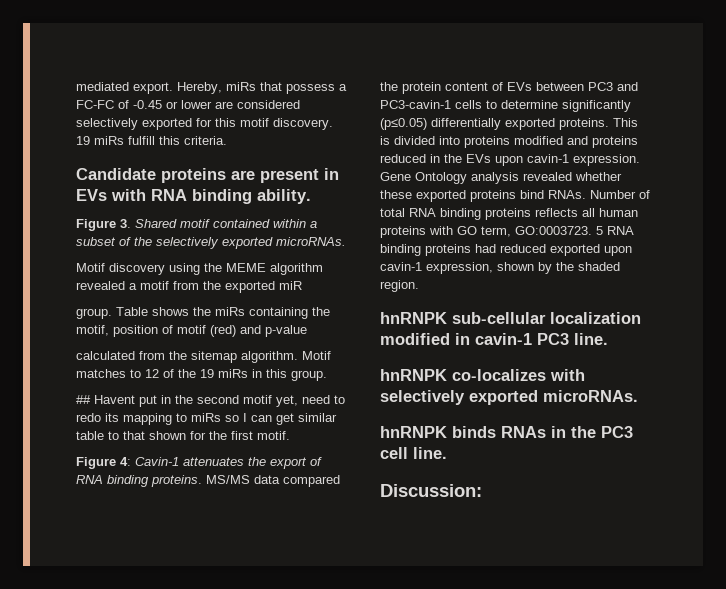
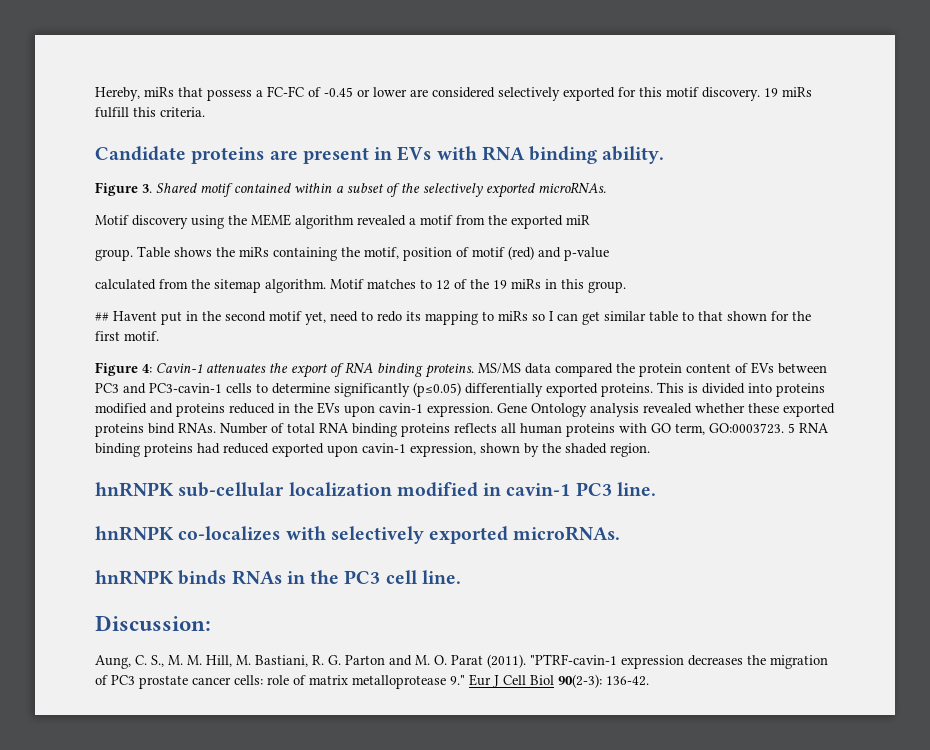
[76,82,173,94] mediated export. -> (95, 94) none
(482, 490) none -> [95,654,828,669] [95,674,649,689] // Aung, C. S., M. M. Hill, M. Bastiani, R. G. Parton and M. O. Parat (2011). "PTRF-cavin-1 expression decreases the migration of PC3 prostate cancer cells: role of matrix metalloprotease 9." Eur J Cell Biol 90(2-3): 136-42.

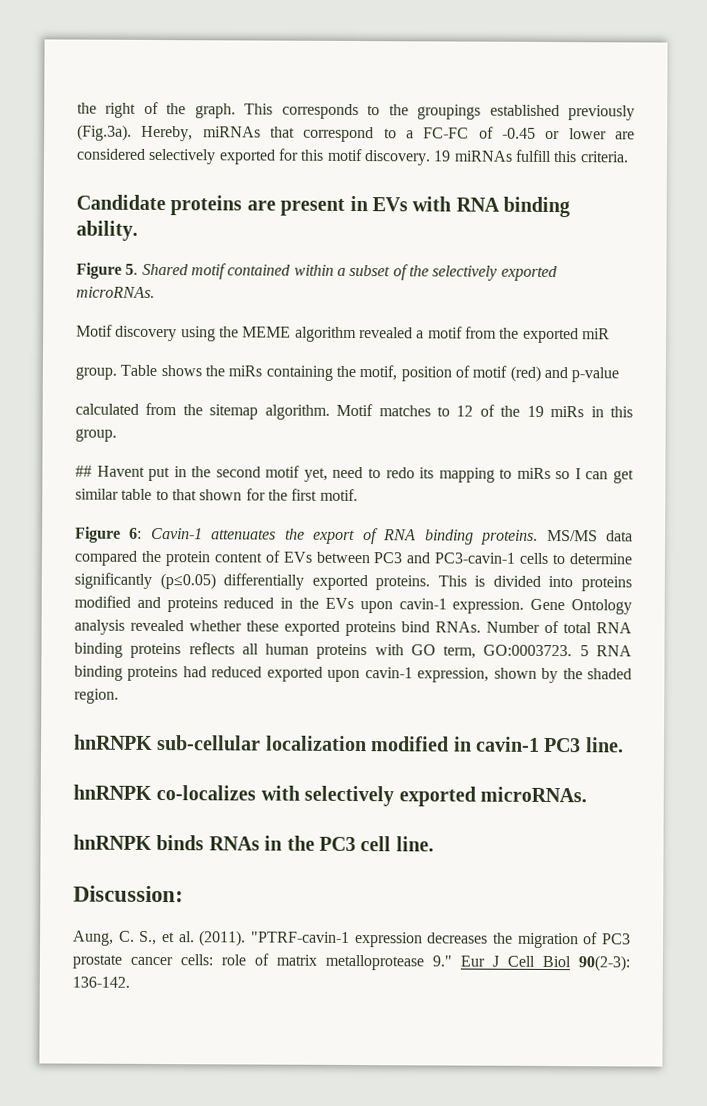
[95,87,252,101] Hereby, miRs that possess -> [77,101,635,121] [77,124,397,143] the right of the graph. This corresponds to the groupings established previously (Fig.3a). Hereby, miRNAs that correspond to
[782,87,812,97] miRs -> [453,150,513,162] miRNAs
[142,184,152,193] 3. -> [125,263,139,275] 5.
[142,364,152,373] 4: -> [129,527,143,539] 6:
[168,655,483,667] M. M. Hill, M. Bastiani, R. G. Parton and M. O. Parat -> [162,931,195,943] et al.
[606,676,649,686] 136-42. -> [72,976,130,988] 136-142.

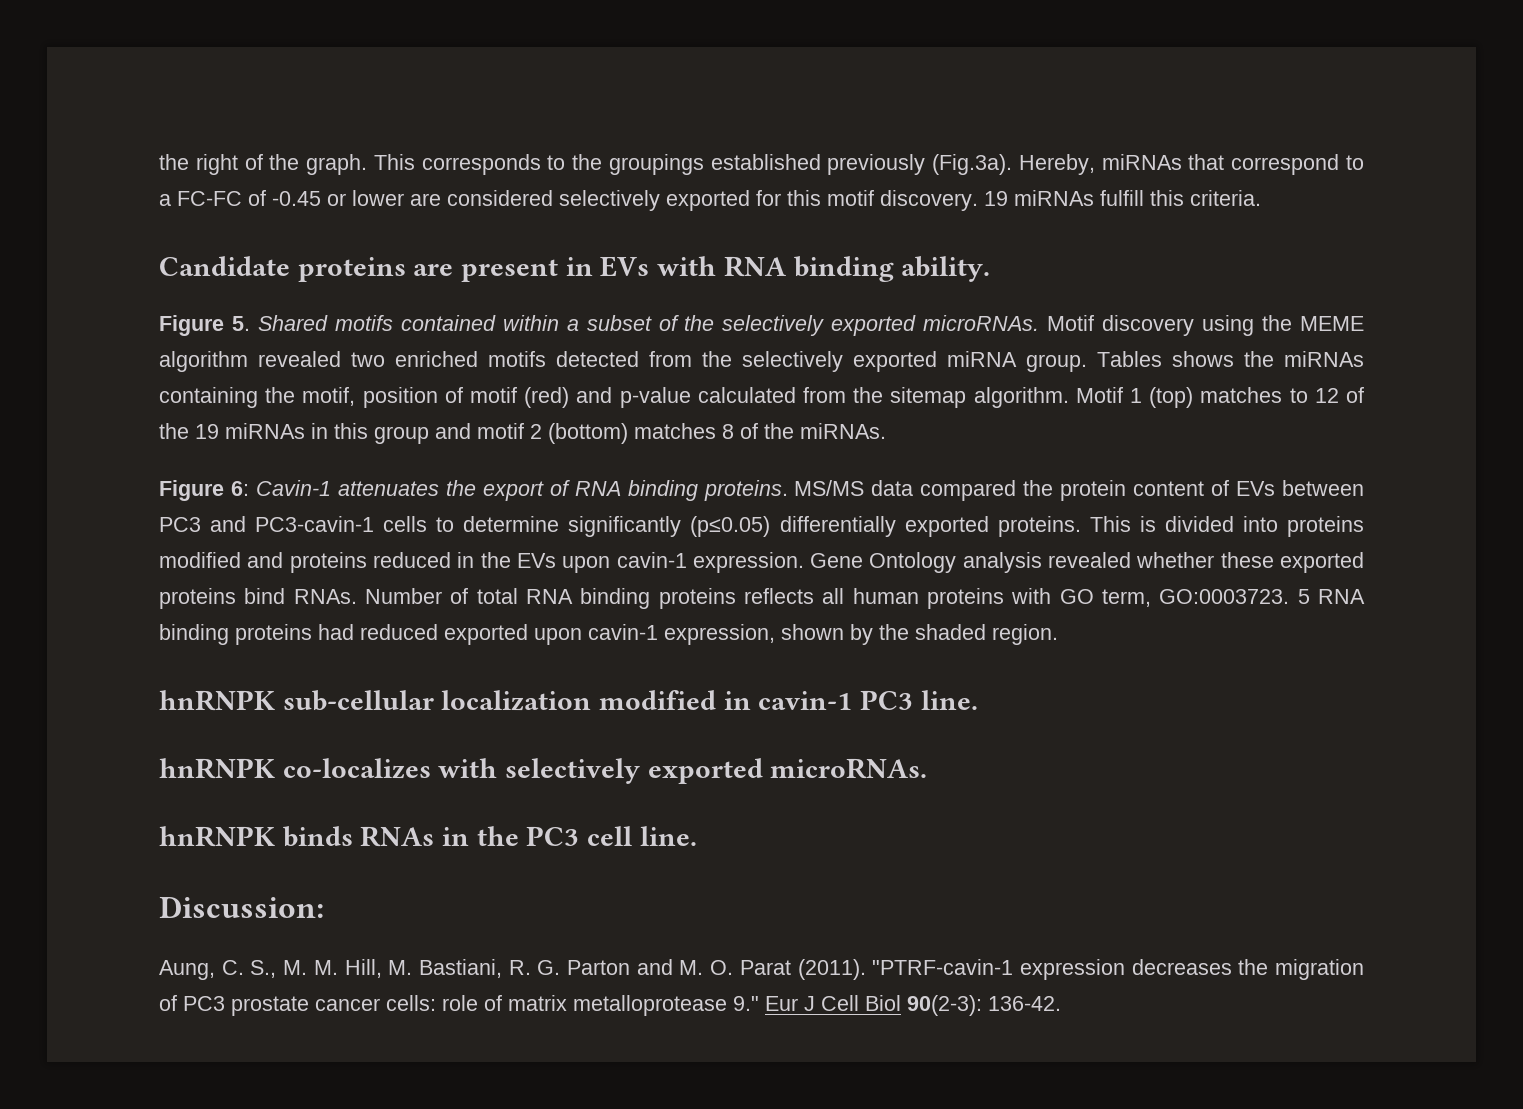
[190,263,227,280] motif -> [334,315,393,331] motifs
(155, 292) // -> (1040, 323) none
[416,326,610,344] [75,364,158,380] a motif from the exported miR // group. Table -> [351,351,1162,372] two enriched motifs detected from the selectively exported miRNA group. Tables
[228,365,263,377] miRs -> [1284,351,1364,367] miRNAs
(620, 375) // -> (691, 397) none
(374, 410) none -> [1130,387,1194,408] 1 (top)
[550,405,585,418] miRs -> [225,423,305,439] miRNAs
[75,428,117,442] [75,465,634,484] [75,488,358,502] group. // ## Havent put in the second motif yet, need to redo its mapping to miRs so I can get similar table to that shown for the first motif. -> [374,423,886,444] group and motif 2 (bottom) matches 8 of the miRNAs.
[162,931,195,943] et al. -> [283,959,791,978] M. M. Hill, M. Bastiani, R. G. Parton and M. O. Parat
[72,976,130,988] 136-142. -> [988,996,1061,1011] 136-42.

